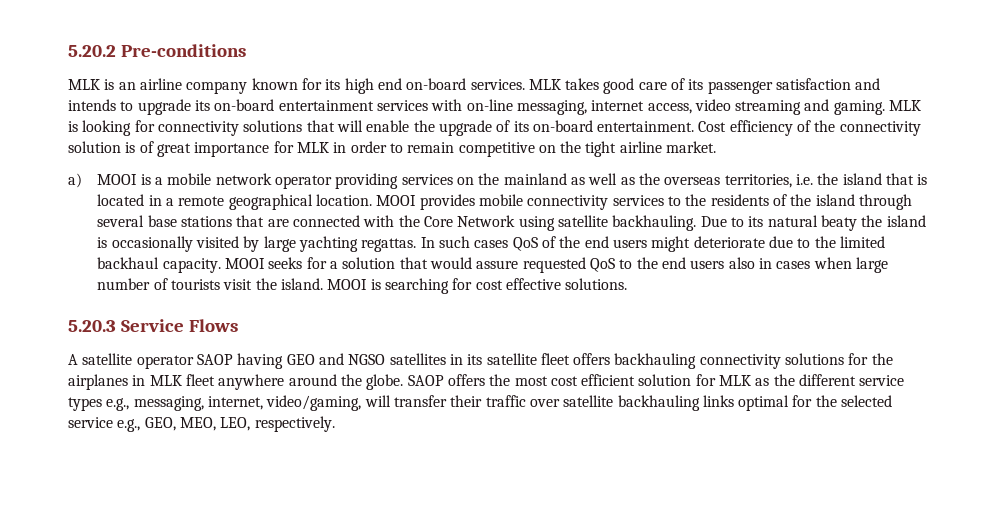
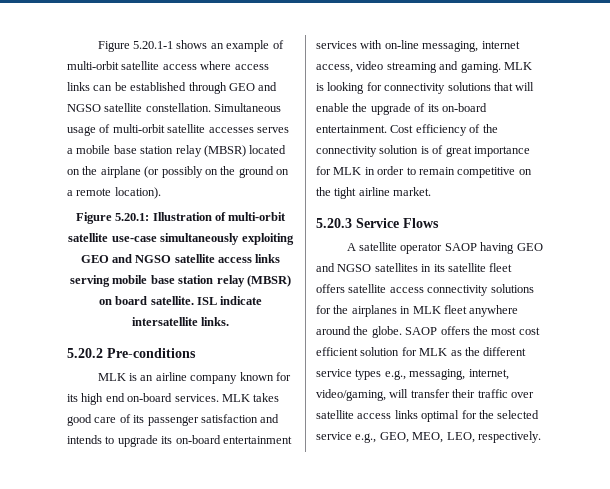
(68, 51) none -> [97,40,284,52] [67,61,269,70] [67,82,278,94] [67,103,282,112] [67,124,289,136] [67,145,287,157] [67,166,289,178] [67,187,161,199] [75,212,287,224] [68,233,294,245] [80,254,281,263] [70,275,291,287] [98,296,263,305] [131,317,230,326] Figure 5.20.1-1 shows an example of multi-orbit satellite access where access links can be established through GEO and NGSO satellite constellation. Simultaneous usage of multi-orbit satellite accesses serves a mobile base station relay (MBSR) located on the airplane (or possibly on the ground on a remote location). // Figure 5.20.1: Illustration of multi-orbit satellite use-case simultaneously exploiting GEO and NGSO satellite access links serving mobile base station relay (MBSR) on board satellite. ISL indicate intersatellite links. //
[68,173,928,189] [97,194,912,210] [97,215,926,231] [97,236,885,252] [97,257,888,273] [97,278,628,294] // a) MOOI is a mobile network operator providing services on the mainland as well as the overseas territories, i.e. the island that is located in a remote geographical location. MOOI provides mobile connectivity services to the residents of the island through several base stations that are connected with the Core Network using satellite backhauling. Due to its natural beaty the island is occasionally visited by large yachting regattas. In such cases QoS of the end users might deteriorate due to the limited backhaul capacity. MOOI seeks for a solution that would assure requested QoS to the end users also in cases when large number of tourists visit the island. MOOI is searching for cost effective solutions. -> (432, 191) none
[614,353,697,369] backhauling -> [348,284,424,293] satellite access
[617,395,700,411] backhauling -> [357,413,392,419] access

